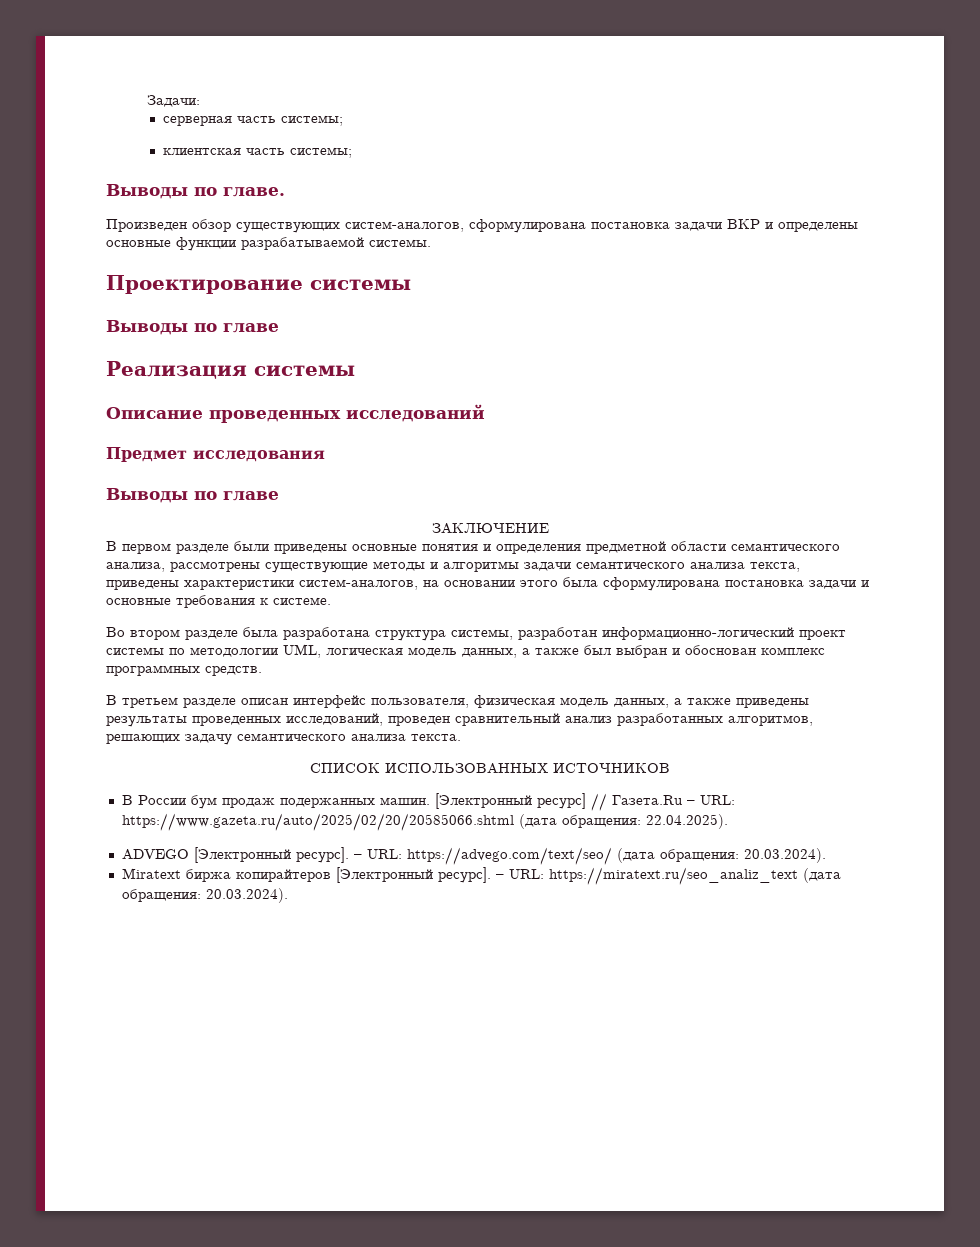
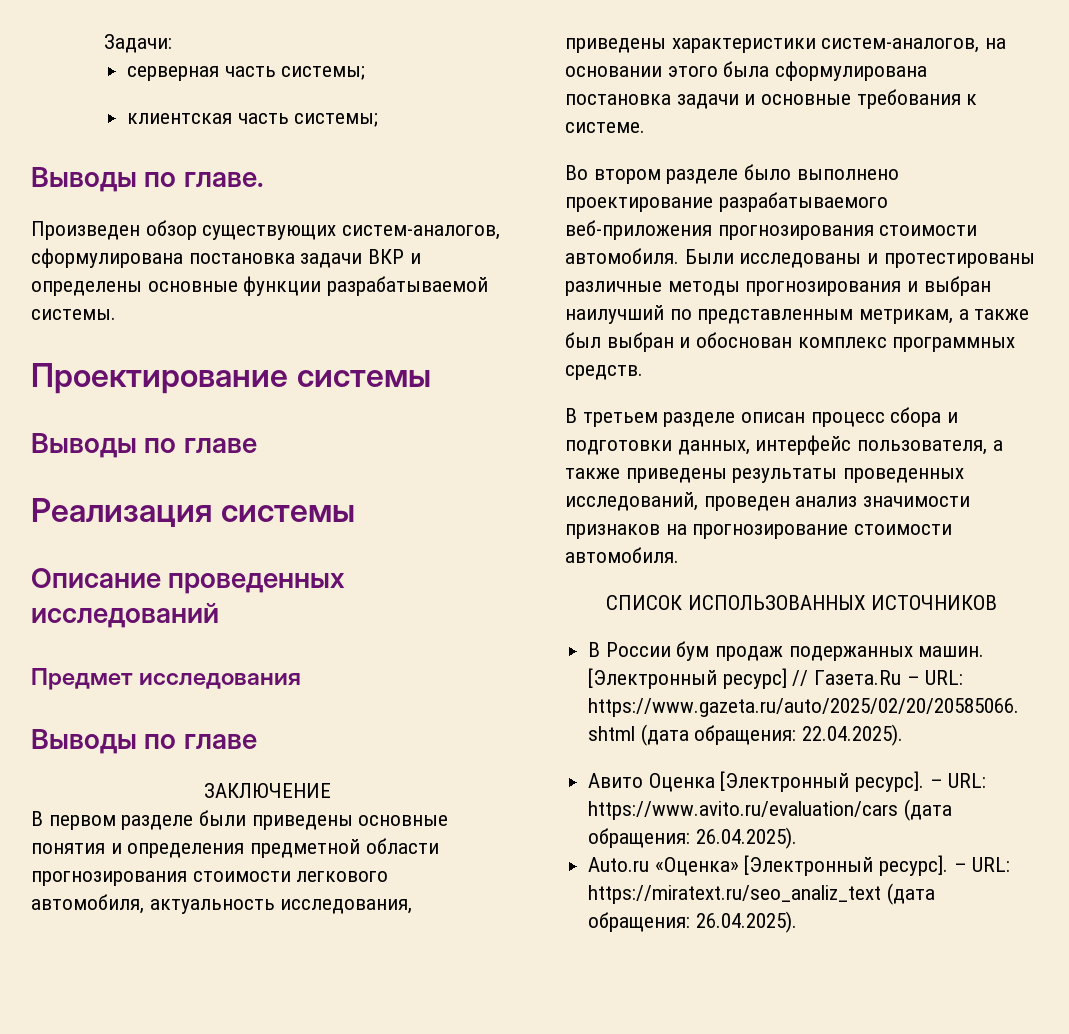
[731,543,840,551] [106,561,800,573] семантического анализа, рассмотрены существующие методы и алгоритмы задачи семантического анализа текста, -> [31,871,389,886] [31,894,413,914] прогнозирования стоимости легкового автомобиля, актуальность исследования,
[243,627,846,641] [106,644,517,658] была разработана структура системы, разработан информационно-логический проект системы по методологии UML, логическая модель данных, -> [744,164,899,180] [565,192,888,212] [565,220,978,240] [565,248,1035,268] [565,276,991,296] [565,305,954,324] было выполнено проектирование разрабатываемого веб-приложения прогнозирования стоимости автомобиля. Были исследованы и протестированы различные методы прогнозирования и выбран наилучший по представленным метрикам,
[293,695,669,708] интерфейс пользователя, физическая модель данных, -> [810,407,959,427] [565,435,988,455] процесс сбора и подготовки данных, интерфейс пользователя,
[455,713,813,726] [106,733,461,745] сравнительный анализ разработанных алгоритмов, решающих задачу семантического анализа текста. -> [795,496,971,507] [565,524,953,539] [565,547,679,563] анализ значимости признаков на прогнозирование стоимости автомобиля.
[121,847,826,865] [121,868,331,882] ADVEGO [Электронный ресурс]. – URL: https://advego.com/text/seo/ (дата обращения: 20.03.2024). // Miratext биржа копирайтеров -> [588,771,987,792] [588,799,952,821] [588,827,797,849] [588,857,739,876] Авито Оценка [Электронный ресурс]. – URL: https://www.avito.ru/evaluation/cars (дата обращения: 26.04.2025). // Auto.ru «Оценка»
[205,888,288,903] 20.03.2024). -> [695,911,797,933] 26.04.2025).

